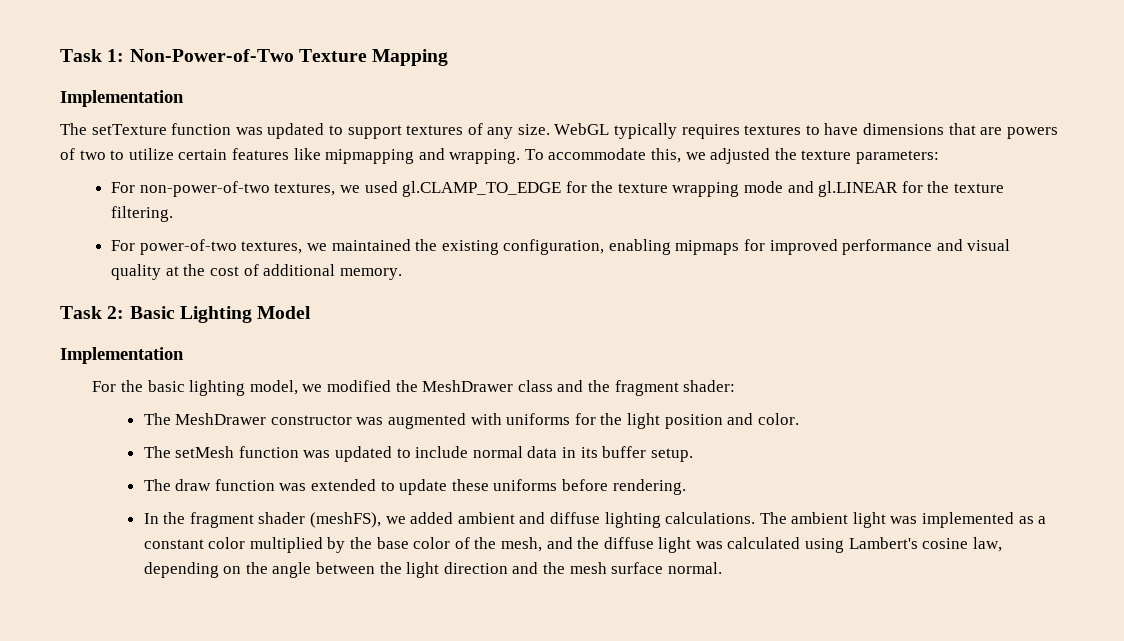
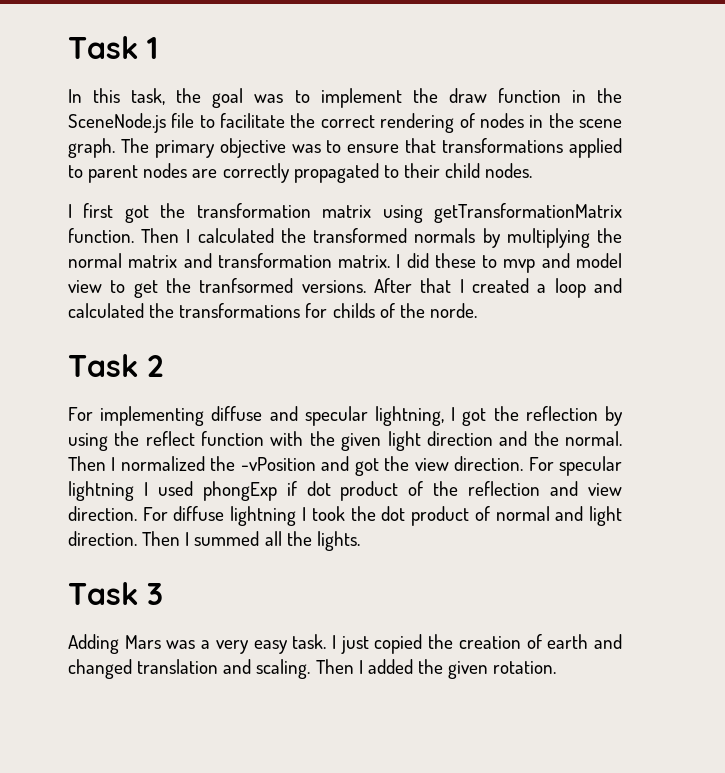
[60,49,449,66] [60,90,184,107] [60,123,1058,139] [60,148,940,164] [111,181,1005,197] [111,206,174,222] [111,239,1011,255] [111,264,402,280] [60,306,312,323] [60,347,184,364] [92,380,736,396] [143,413,799,429] [143,446,693,462] [143,479,686,495] [143,512,1047,528] [143,537,1002,553] [143,562,722,578] Task 1: Non-Power-of-Two Texture Mapping // Implementation // The setTexture function was updated to support textures of any size. WebGL typically requires textures to have dimensions that are powers of two to utilize certain features like mipmapping and wrapping. To accommodate this, we adjusted the texture parameters: // For non-power-of-two textures, we used gl.CLAMP_TO_EDGE for the texture wrapping mode and gl.LINEAR for the texture filtering. // For power-of-two textures, we maintained the existing configuration, enabling mipmaps for improved performance and visual quality at the cost of additional memory. // Task 2: Basic Lighting Model // Implementation // For the basic lighting model, we modified the MeshDrawer class and the fragment shader: // The MeshDrawer constructor was augmented with uniforms for the light position and color. // The setMesh function was updated to include normal data in its buffer setup. // The draw function was extended to update these uniforms before rendering. // In the fragment shader (meshFS), we added ambient and diffuse lighting calculations. The ambient light was implemented as a constant color multiplied by the base color of the mesh, and the diffuse light was calculated using Lambert's cosine law, depending on the angle between the light direction and the mesh surface normal. -> [68,36,158,59] [68,88,622,108] [68,113,622,133] [68,138,623,158] [68,163,533,183] [68,203,623,223] [68,228,622,248] [68,253,622,273] [68,278,622,298] [68,303,477,318] [68,354,163,377] [68,406,624,426] [68,431,622,451] [68,456,623,476] [68,481,623,501] [68,506,622,526] [68,531,360,551] [68,582,163,605] [68,634,623,654] [68,659,557,679] Task 1 // In this task, the goal was to implement the draw function in the SceneNode.js file to facilitate the correct rendering of nodes in the scene graph. The primary objective was to ensure that transformations applied to parent nodes are correctly propagated to their child nodes. // I first got the transformation matrix using getTransformationMatrix function. Then I calculated the transformed normals by multiplying the normal matrix and transformation matrix. I did these to mvp and model view to get the tranfsormed versions. After that I created a loop and calculated the transformations for childs of the norde. // Task 2 // For implementing diffuse and specular lightning, I got the reflection by using the reflect function with the given light direction and the normal. Then I normalized the -vPosition and got the view direction. For specular lightning I used phongExp if dot product of the reflection and view direction. For diffuse lightning I took the dot product of normal and light direction. Then I summed all the lights. // Task 3 // Adding Mars was a very easy task. I just copied the creation of earth and changed translation and scaling. Then I added the given rotation.

